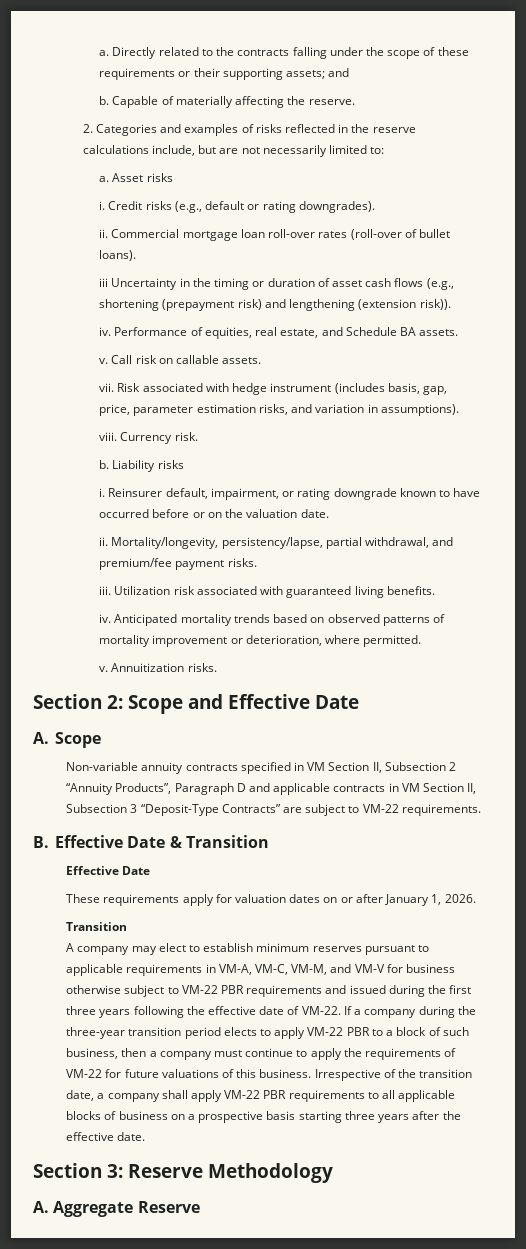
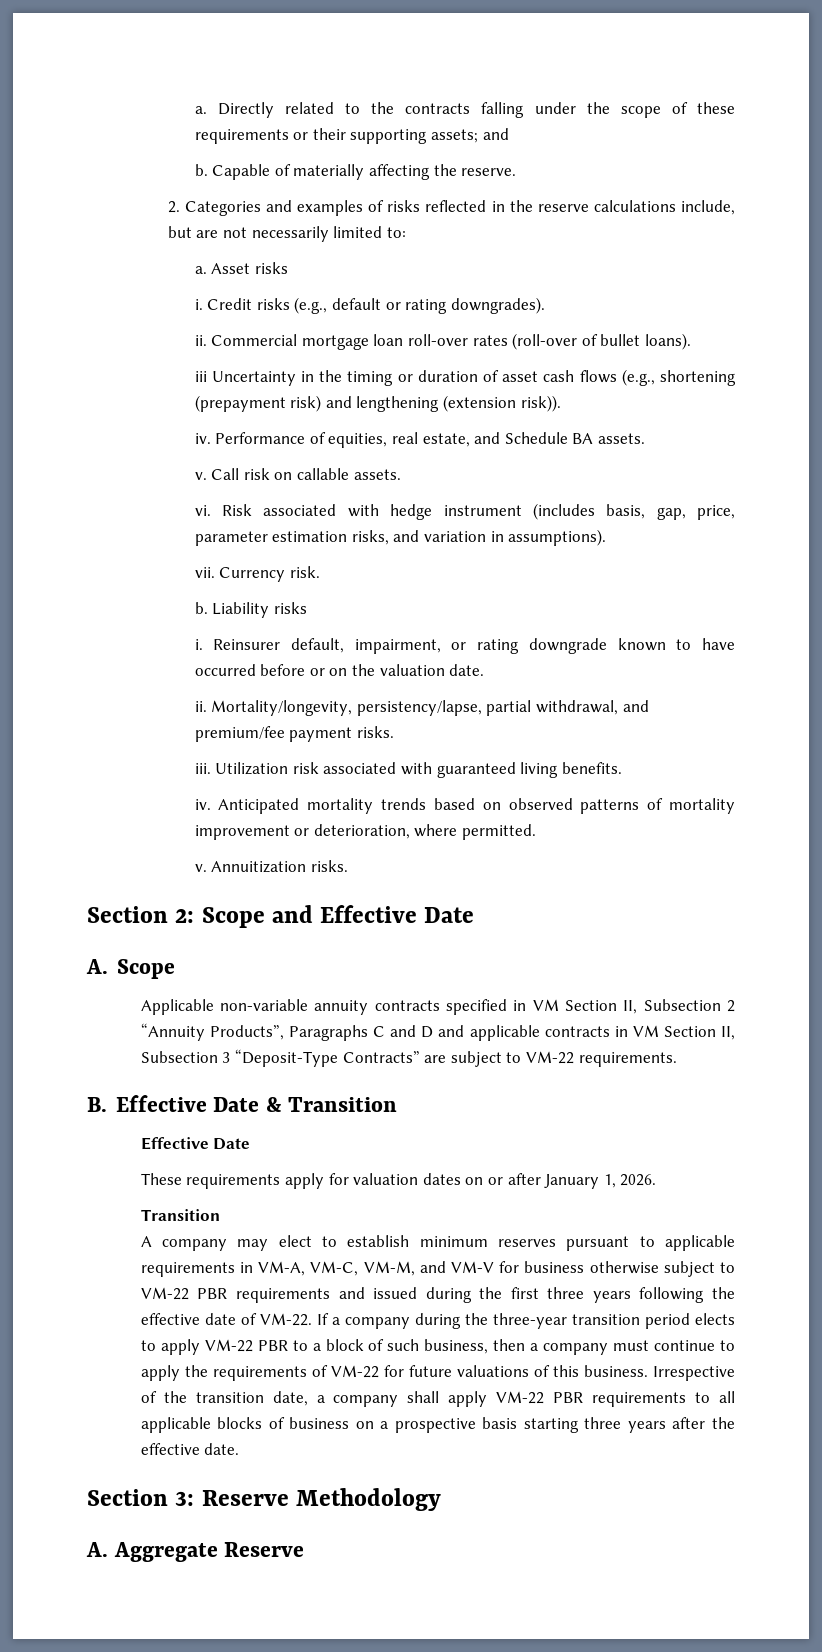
[99,383,115,392] vii. -> [194,505,211,516] vi.
[99,432,118,441] viii. -> [194,567,215,578] vii.
[66,762,139,771] Non-variable -> [140,999,309,1015] Applicable non-variable
[174,783,234,795] Paragraph -> [289,1025,417,1041] Paragraphs C and

